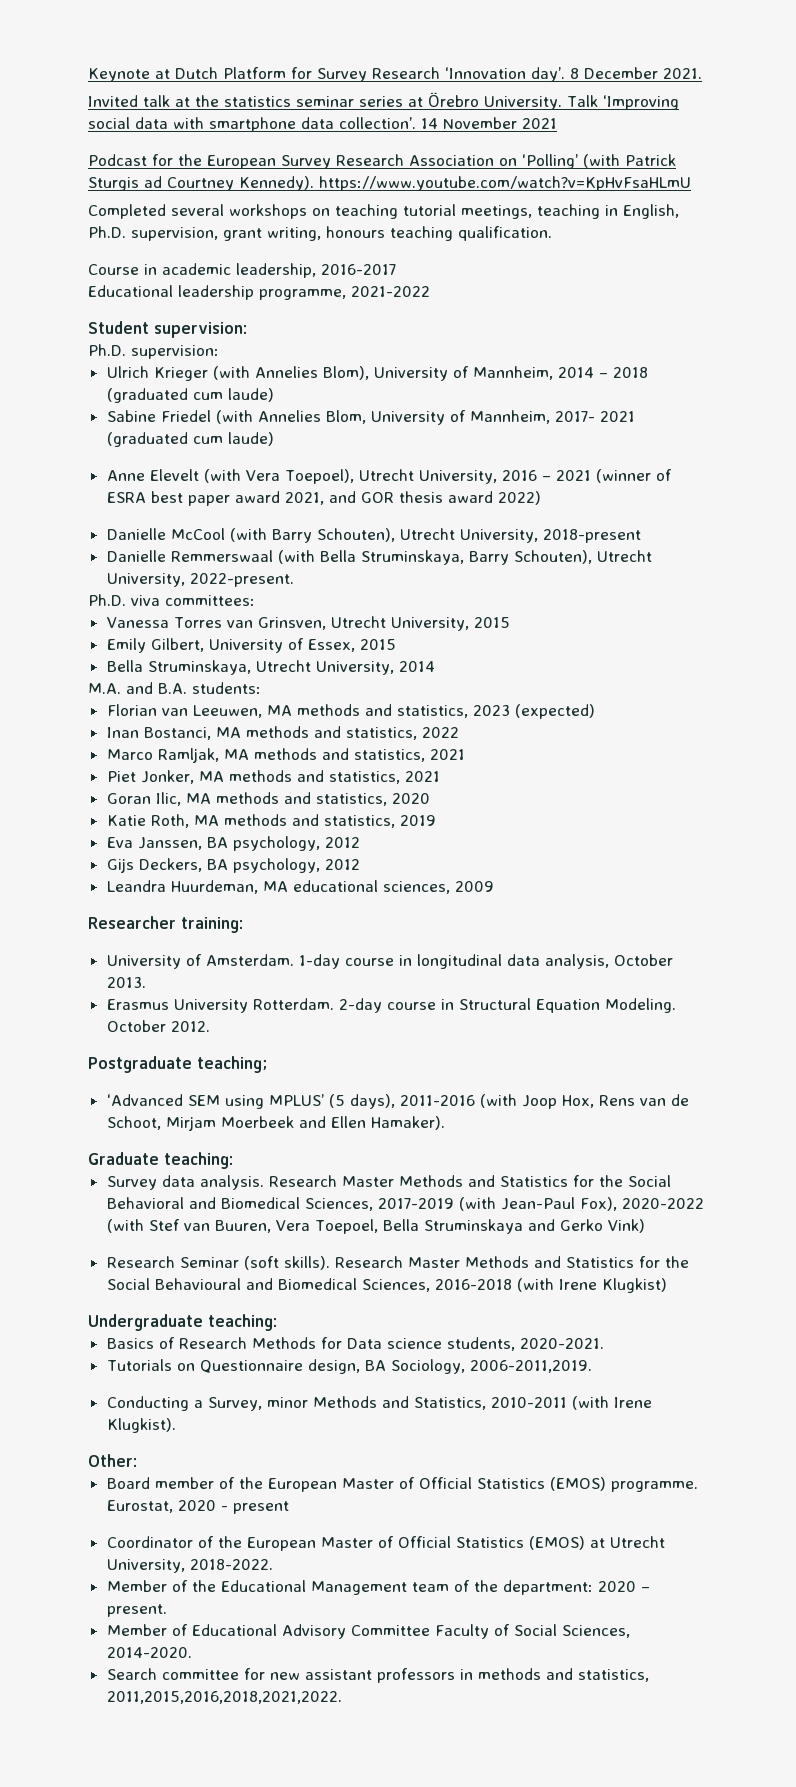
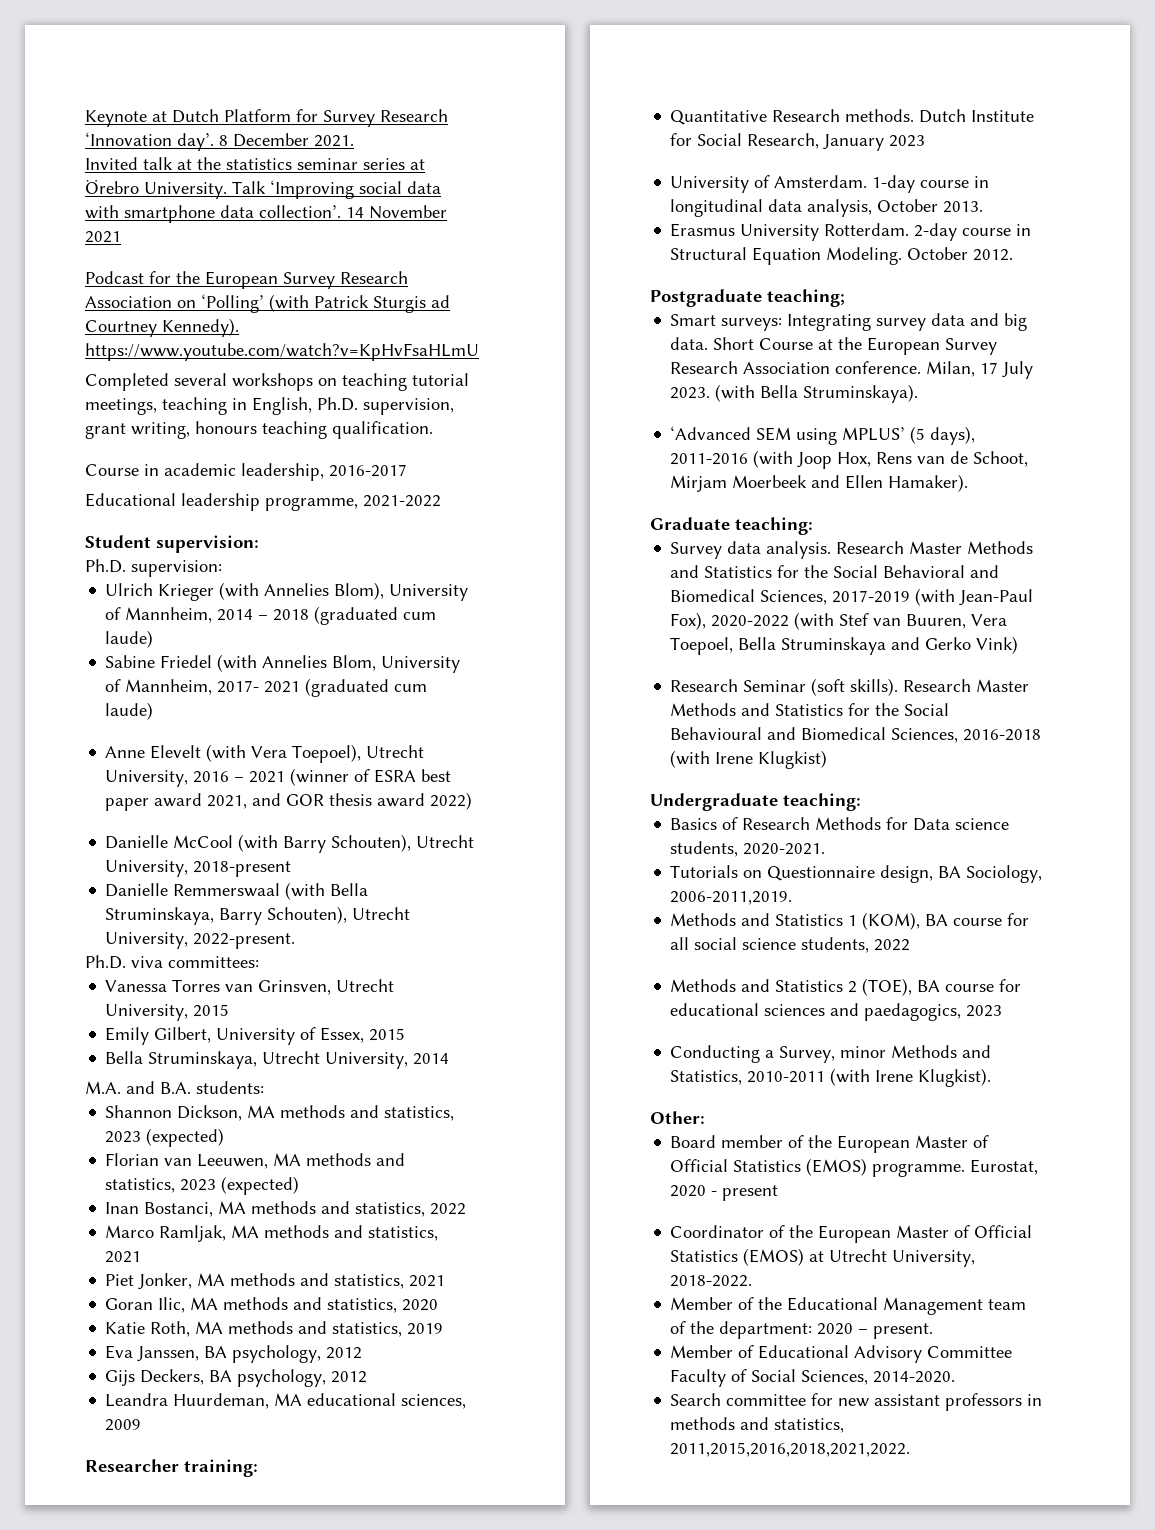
(261, 688) none -> [105,1105,455,1121] [105,1128,225,1147] // Shannon Dickson, MA methods and statistics, 2023 (expected)
(243, 925) none -> [670,109,1035,125] [670,133,926,151] // Quantitative Research methods. Dutch Institute for Social Research, January 2023
(267, 1064) none -> [670,313,1028,331] [670,337,998,355] [670,361,1034,379] [670,384,919,403] // Smart surveys: Integrating survey data and big data. Short Course at the European Survey Research Association conference. Milan, 17 July 2023. (with Bella Struminskaya).
(592, 1366) none -> [670,912,1030,930] [670,937,911,953] [670,978,1022,996] [670,1003,1003,1021] // Methods and Statistics 1 (KOM), BA course for all social science students, 2022 // Methods and Statistics 2 (TOE), BA course for educational sciences and paedagogics, 2023

